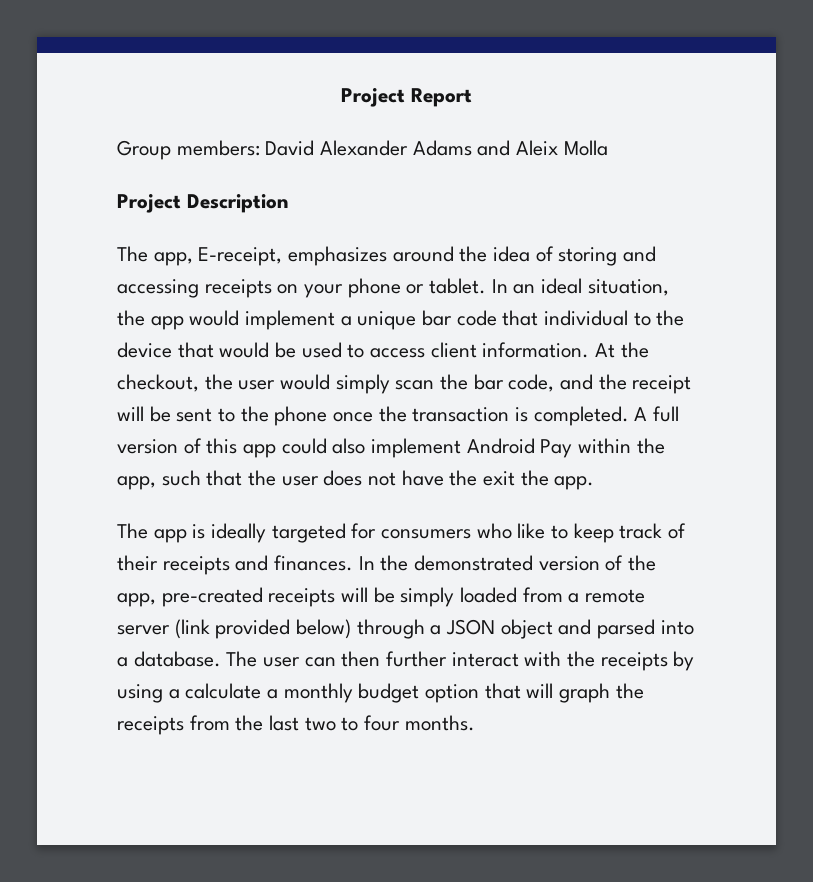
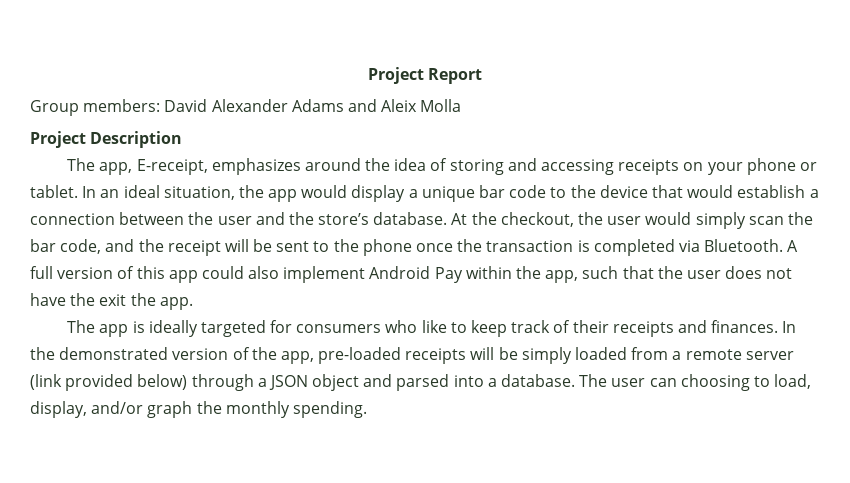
[245,310,336,330] implement -> [351,185,406,202] display
[502,310,629,326] that individual -> (547, 191) none
[275,342,590,358] be used to access client information. -> [737,185,819,198] [30,212,448,225] establish a connection between the user and the store’s database.
[533,406,629,426] completed. -> [593,239,784,256] completed via Bluetooth.
[161,587,263,607] pre-created -> [318,347,402,364] pre-loaded
[341,651,695,671] [117,683,644,703] [117,715,475,735] then further interact with the receipts by using a calculate a monthly budget option that will graph the receipts from the last two to four months. -> [680,374,812,391] [30,401,367,418] choosing to load, display, and/or graph the monthly spending.

